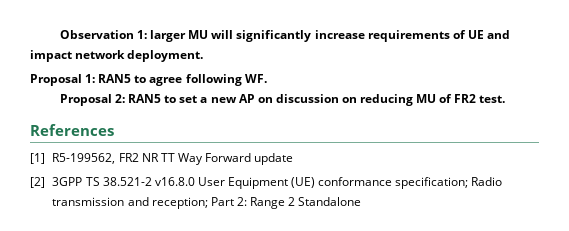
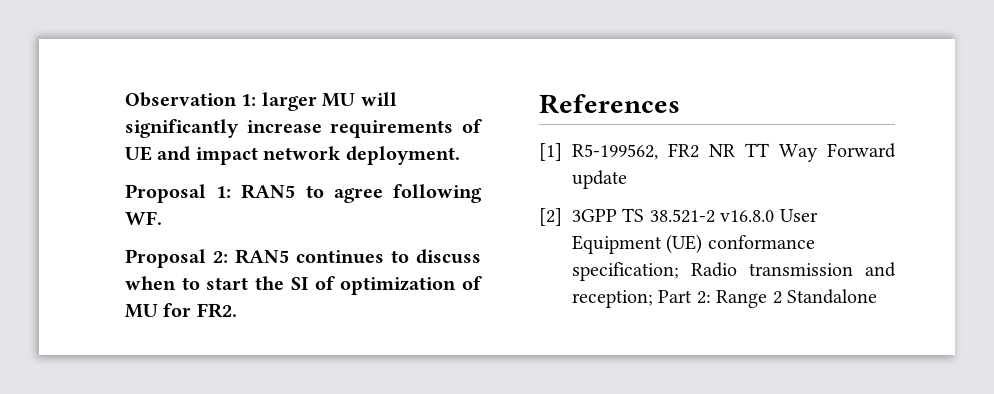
[164,94,506,106] to set a new AP on discussion on reducing MU of FR2 test. -> [296,249,481,264] [125,276,483,295] [125,303,237,318] continues to discuss when to start the SI of optimization of MU for FR2.

